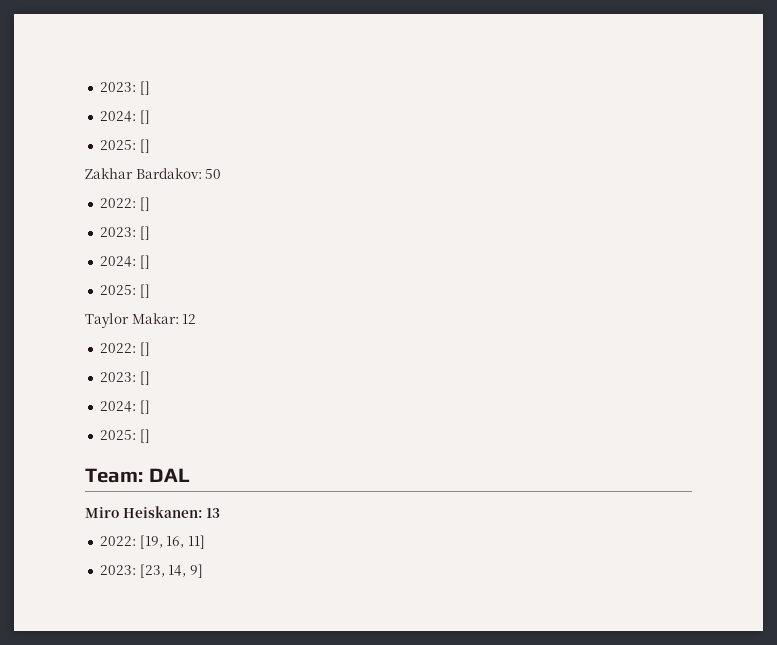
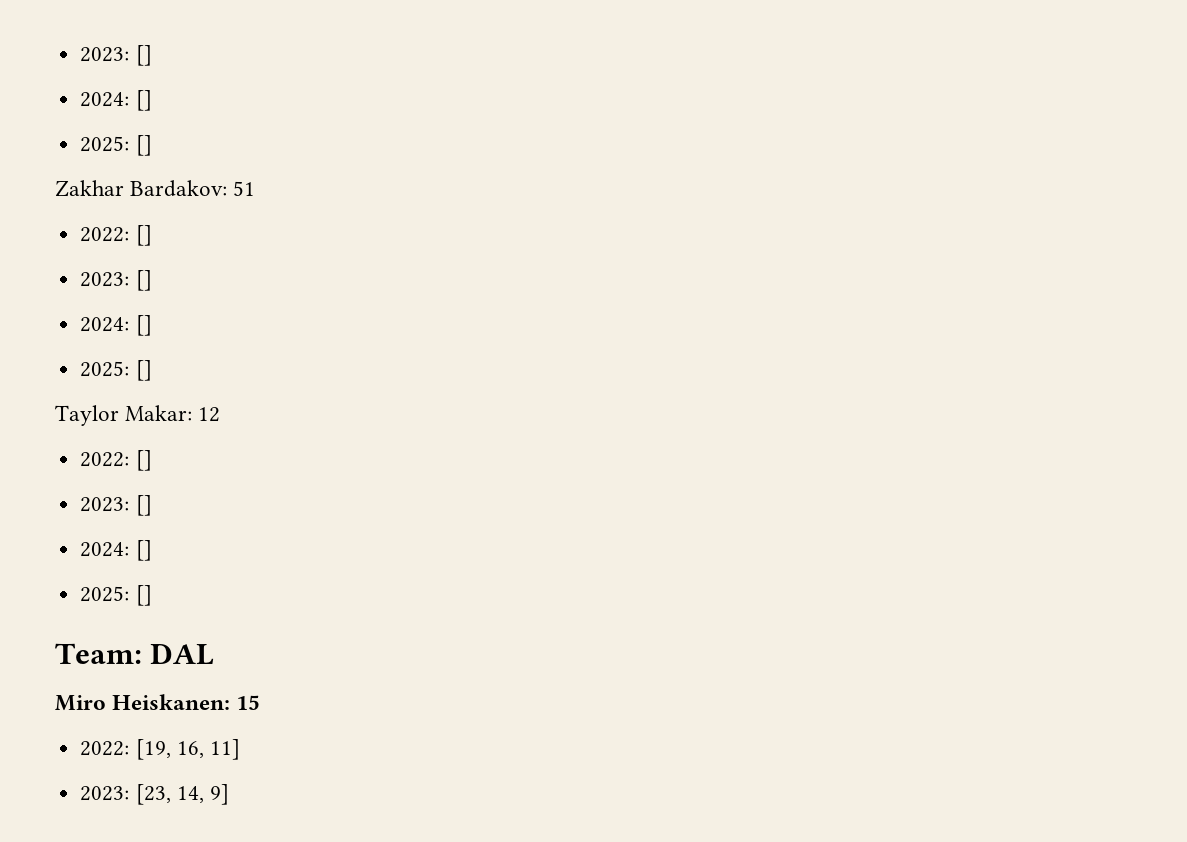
[205,169,222,179] 50 -> [233,181,256,196] 51
[206,508,221,518] 13 -> [236,695,261,710] 15

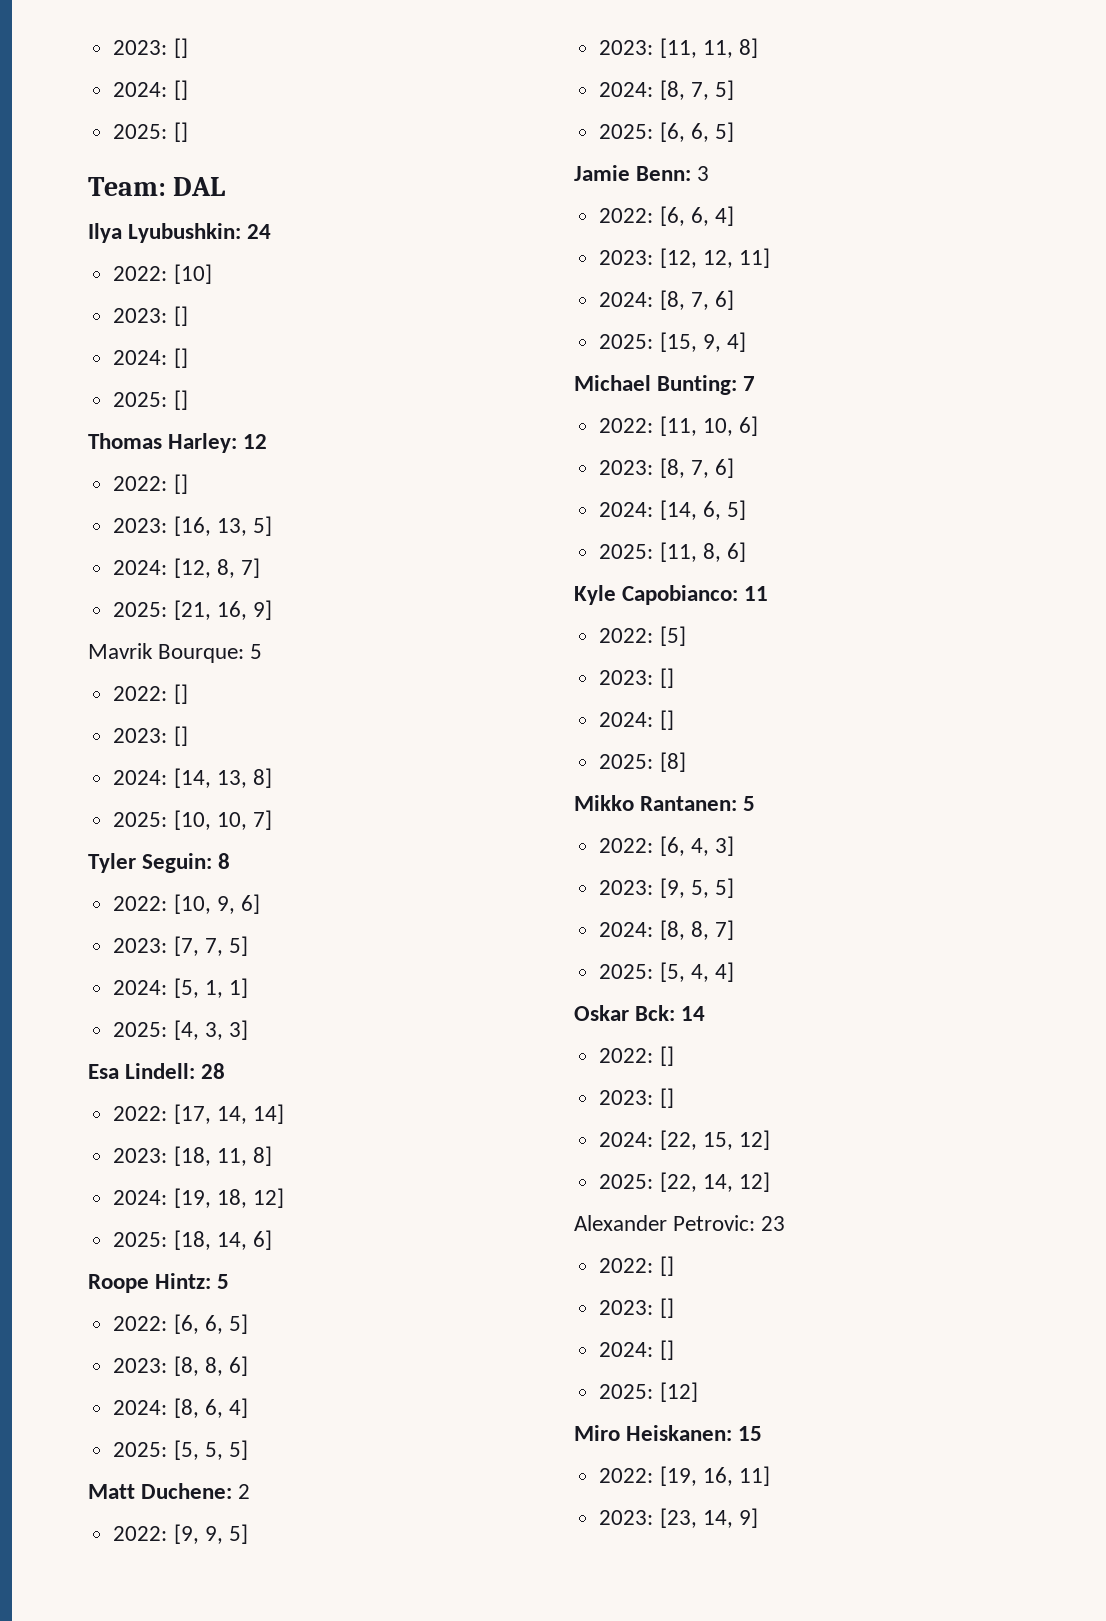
[80,45,152,66] [80,90,152,111] [80,135,152,156] [55,180,256,197] [80,225,152,246] [80,270,152,291] [80,315,152,336] [80,360,152,381] [55,405,221,426] [80,450,152,471] [80,495,152,516] [80,540,152,561] [80,585,152,606] [55,643,215,665] 2023: [] // 2024: [] // 2025: [] // Zakhar Bardakov: 51 // 2022: [] // 2023: [] // 2024: [] // 2025: [] // Taylor Makar: 12 // 2022: [] // 2023: [] // 2024: [] // 2025: [] // Team: DAL -> [113,38,188,58] [113,80,188,100] [113,122,188,142] [88,177,226,196] [88,223,272,243] [113,264,212,284] [113,306,188,326] [113,348,188,368] [113,390,188,410] [88,433,268,453] [113,474,188,494] [113,516,272,536] [113,558,260,578] [113,600,272,620] [88,643,263,663] [113,684,188,704] [113,726,188,746] [113,768,272,788] [113,810,272,830] [88,853,231,873] [113,894,260,914] [113,936,248,956] [113,978,248,998] [113,1020,248,1040] [88,1063,226,1079] [113,1104,284,1124] [113,1146,272,1166] [113,1188,284,1208] [113,1230,272,1250] [88,1273,230,1293] [113,1314,248,1334] [113,1356,248,1376] [113,1398,248,1418] [113,1440,248,1460] [88,1483,251,1499] [113,1524,248,1544] [599,38,758,58] [599,80,734,100] [599,122,734,142] [574,165,710,181] [599,206,734,226] [599,248,770,268] [599,290,734,310] [599,332,746,352] [574,375,756,395] [599,416,758,436] [599,458,734,478] [599,500,746,520] [599,542,746,562] [574,585,769,605] [599,626,686,646] [599,668,674,688] [599,710,674,730] [599,752,686,772] [574,795,756,811] [599,836,734,856] [599,878,734,898] [599,920,734,940] [599,962,734,982] [574,1005,706,1021] [599,1046,674,1066] [599,1088,674,1108] [599,1130,770,1150] [599,1172,770,1192] [574,1215,786,1231] [599,1256,674,1276] [599,1298,674,1318] [599,1340,674,1360] [599,1382,698,1402] 2023: [] // 2024: [] // 2025: [] // Team: DAL // Ilya Lyubushkin: 24 // 2022: [10] // 2023: [] // 2024: [] // 2025: [] // Thomas Harley: 12 // 2022: [] // 2023: [16, 13, 5] // 2024: [12, 8, 7] // 2025: [21, 16, 9] // Mavrik Bourque: 5 // 2022: [] // 2023: [] // 2024: [14, 13, 8] // 2025: [10, 10, 7] // Tyler Seguin: 8 // 2022: [10, 9, 6] // 2023: [7, 7, 5] // 2024: [5, 1, 1] // 2025: [4, 3, 3] // Esa Lindell: 28 // 2022: [17, 14, 14] // 2023: [18, 11, 8] // 2024: [19, 18, 12] // 2025: [18, 14, 6] // Roope Hintz: 5 // 2022: [6, 6, 5] // 2023: [8, 8, 6] // 2024: [8, 6, 4] // 2025: [5, 5, 5] // Matt Duchene: 2 // 2022: [9, 9, 5] // 2023: [11, 11, 8] // 2024: [8, 7, 5] // 2025: [6, 6, 5] // Jamie Benn: 3 // 2022: [6, 6, 4] // 2023: [12, 12, 11] // 2024: [8, 7, 6] // 2025: [15, 9, 4] // Michael Bunting: 7 // 2022: [11, 10, 6] // 2023: [8, 7, 6] // 2024: [14, 6, 5] // 2025: [11, 8, 6] // Kyle Capobianco: 11 // 2022: [5] // 2023: [] // 2024: [] // 2025: [8] // Mikko Rantanen: 5 // 2022: [6, 4, 3] // 2023: [9, 5, 5] // 2024: [8, 8, 7] // 2025: [5, 4, 4] // Oskar Bck: 14 // 2022: [] // 2023: [] // 2024: [22, 15, 12] // 2025: [22, 14, 12] // Alexander Petrovic: 23 // 2022: [] // 2023: [] // 2024: [] // 2025: [12]

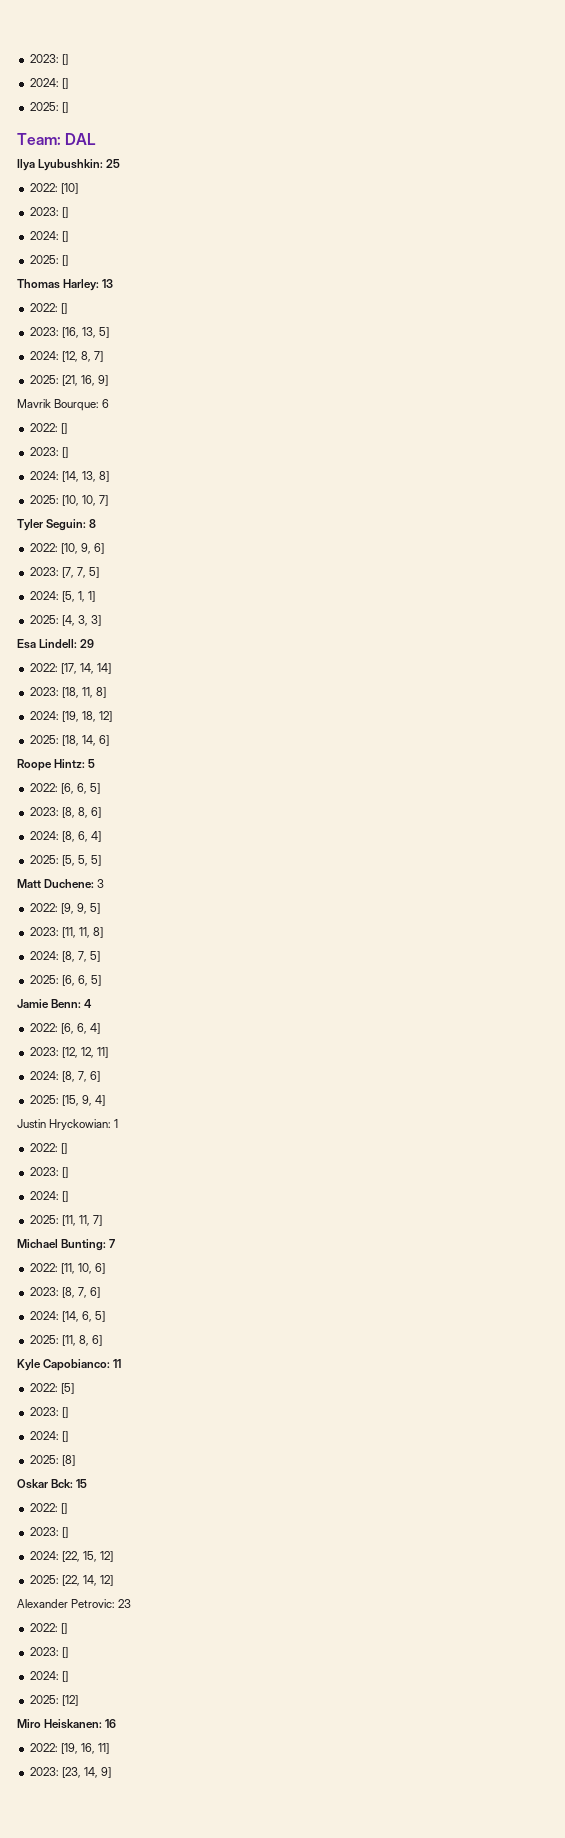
[247,224,272,239] 24 -> [106,159,121,168] 25
[243,434,268,449] 12 -> [102,279,114,288] 13
[250,644,263,659] 5 -> [102,399,110,408] 6
[201,1063,226,1079] 28 -> [80,639,95,648] 29
[238,1484,251,1499] 2 -> [97,879,105,888] 3
[697,166,710,181] 3 -> [84,999,93,1008] 4
(746, 342) none -> [17,1119,119,1130] [29,1143,67,1154] [29,1167,68,1178] [29,1191,68,1202] [29,1215,102,1226] // Justin Hryckowian: 1 // 2022: [] // 2023: [] // 2024: [] // 2025: [11, 11, 7]
[574,795,756,811] [599,836,734,856] [599,878,734,898] [599,920,734,940] [599,962,734,982] // Mikko Rantanen: 5 // 2022: [6, 4, 3] // 2023: [9, 5, 5] // 2024: [8, 8, 7] // 2025: [5, 4, 4] -> (75, 1460) none
[681,1006,706,1021] 14 -> [76,1479,88,1488] 15
[738,1426,763,1441] 15 -> [105,1719,117,1728] 16

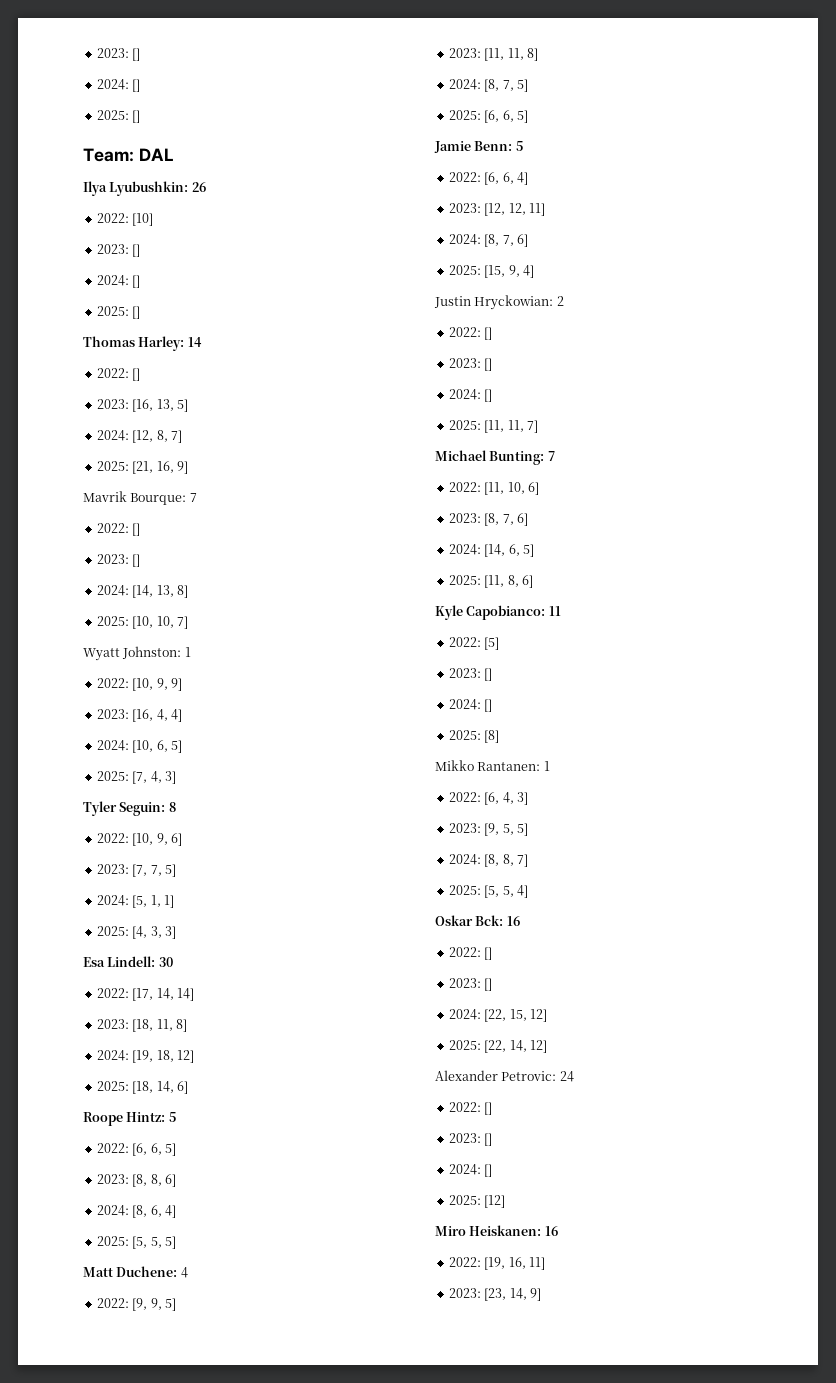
[106,159,121,168] 25 -> [191,182,206,192] 26
[102,279,114,288] 13 -> [187,337,202,347] 14
[102,399,110,408] 6 -> [189,493,197,502] 7
(108, 500) none -> [83,646,191,661] [96,678,182,691] [96,709,182,722] [96,740,182,753] [96,771,176,784] // Wyatt Johnston: 1 // 2022: [10, 9, 9] // 2023: [16, 4, 4] // 2024: [10, 6, 5] // 2025: [7, 4, 3]
[80,639,95,648] 29 -> [158,957,173,967] 30
[97,879,105,888] 3 -> [180,1267,188,1278] 4
[84,999,93,1008] 4 -> [515,141,523,151] 5
[114,1119,119,1128] 1 -> [556,296,564,306] 2
(75, 1460) none -> [435,760,550,771] [448,792,528,805] [448,823,528,836] [448,854,528,867] [448,885,528,898] // Mikko Rantanen: 1 // 2022: [6, 4, 3] // 2023: [9, 5, 5] // 2024: [8, 8, 7] // 2025: [5, 5, 4]
[76,1479,88,1488] 15 -> [506,916,520,926] 16
[118,1599,132,1608] 23 -> [559,1071,574,1082] 24

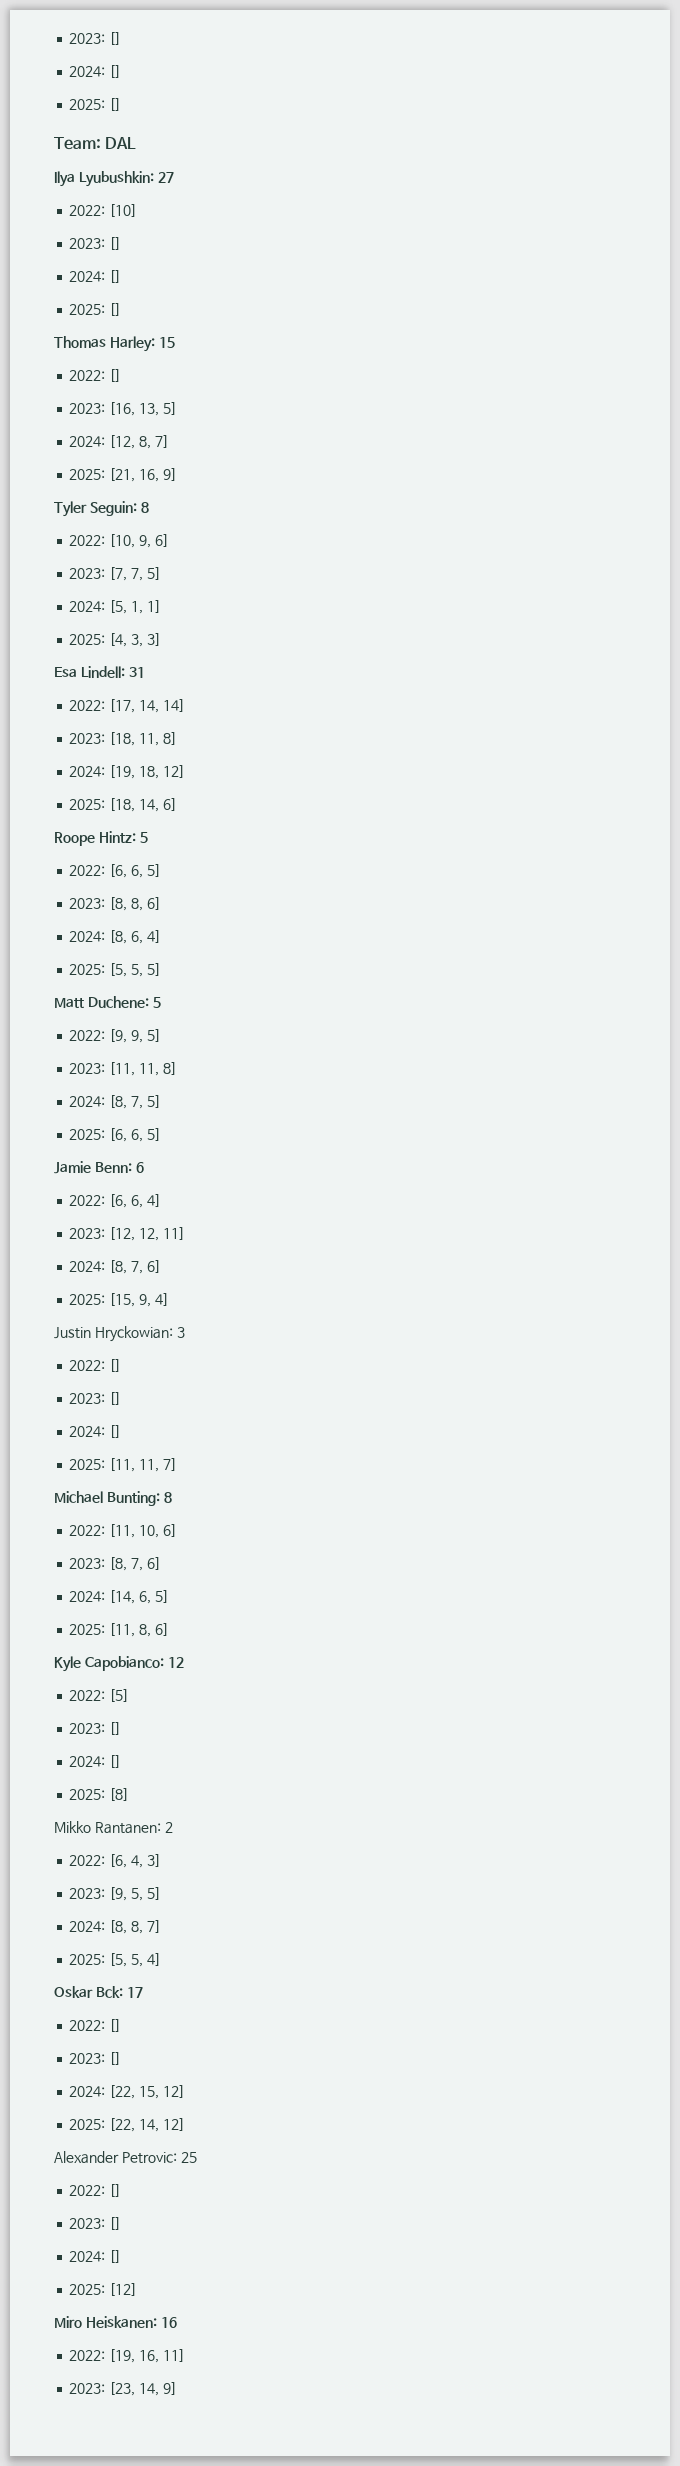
[191,182,206,192] 26 -> [157,172,174,183] 27
[187,337,202,347] 14 -> [158,337,175,348] 15
[83,491,197,505] [96,523,141,536] [96,554,141,567] [96,585,188,598] [96,616,188,629] [83,646,191,661] [96,678,182,691] [96,709,182,722] [96,740,182,753] [96,771,176,784] // Mavrik Bourque: 7 // 2022: [] // 2023: [] // 2024: [14, 13, 8] // 2025: [10, 10, 7] // Wyatt Johnston: 1 // 2022: [10, 9, 9] // 2023: [16, 4, 4] // 2024: [10, 6, 5] // 2025: [7, 4, 3] -> (177, 474) none
[158,957,173,967] 30 -> [128,667,145,678] 31
[180,1267,188,1278] 4 -> [152,997,161,1008] 5
[515,141,523,151] 5 -> [135,1162,144,1173] 6
[556,296,564,306] 2 -> [176,1327,185,1338] 3
[547,451,555,461] 7 -> [163,1492,172,1503] 8
[548,606,561,616] 11 -> [167,1657,184,1668] 12
[543,761,550,771] 1 -> [164,1822,173,1833] 2
[506,916,520,926] 16 -> [126,1987,143,1998] 17
[559,1071,574,1082] 24 -> [180,2152,197,2163] 25

